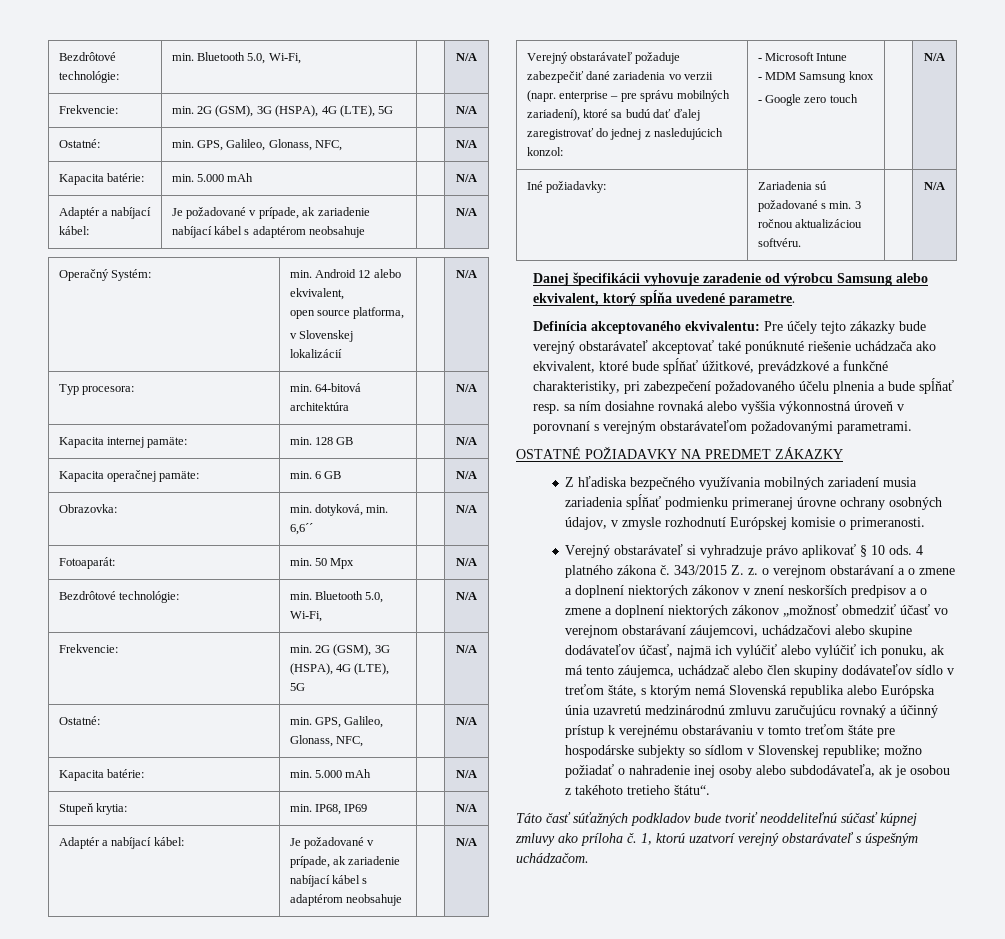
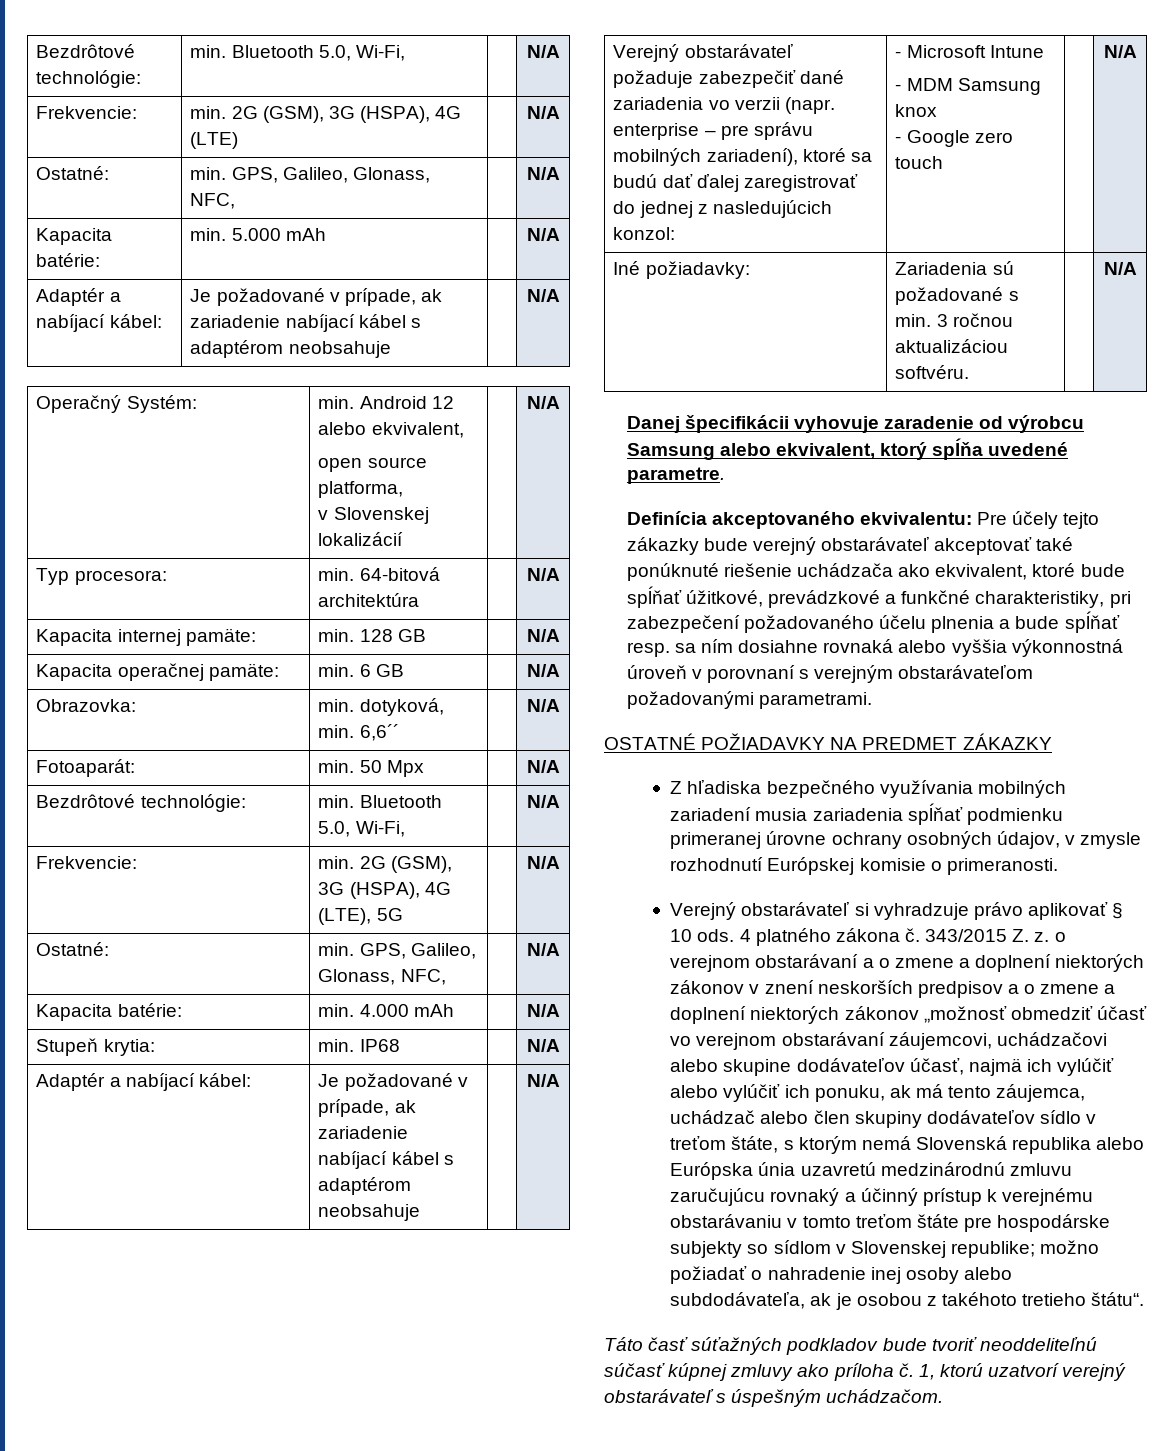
[339,105,394,117] (LTE), 5G -> [190,132,239,149] (LTE)
[315,770,343,778] 5.000 -> [359,1004,409,1017] 4.000
[315,804,368,815] IP68, IP69 -> [359,1039,400,1052] IP68

